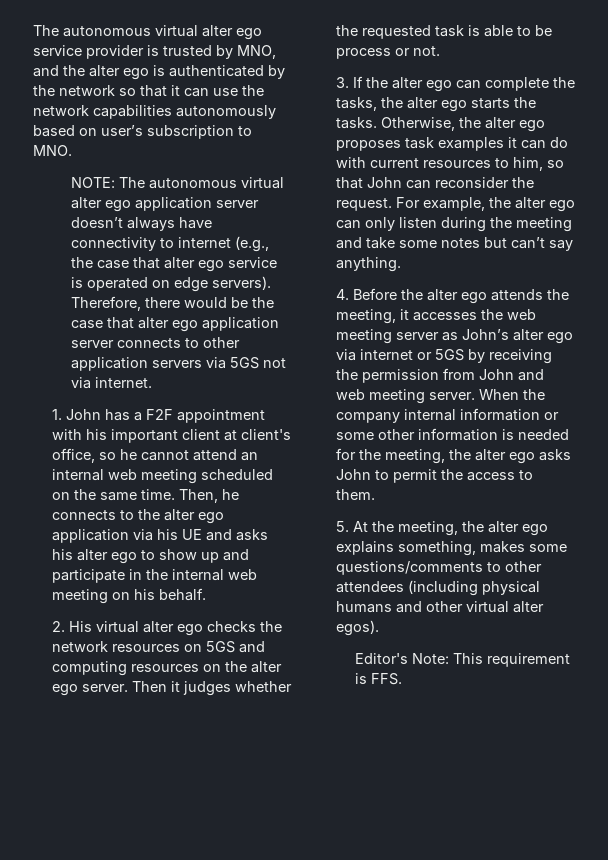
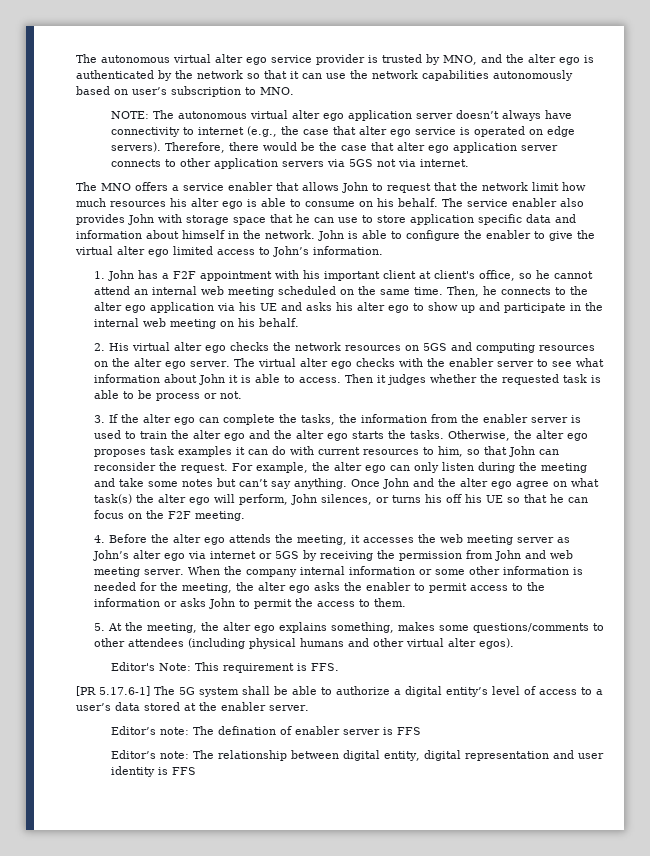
(152, 382) none -> [76,182,586,193] [76,198,584,209] [76,214,576,225] [76,230,595,241] [75,246,383,257] // The MNO offers a service enabler that allows John to request that the network limit how much resources his alter ego is able to consume on his behalf. The service enabler also provides John with storage space that he can use to store application specific data and information about himself in the network. John is able to configure the enabler to give the virtual alter ego limited access to John’s information.
(128, 688) none -> [233,358,604,369] [93,374,341,385] The virtual alter ego checks with the enabler server to see what information about John it is able to access.
(403, 102) none -> [360,414,581,423] [93,430,292,441] information from the enabler server is used to train the alter ego and the
(401, 264) none -> [350,478,599,489] [93,494,588,505] [93,510,245,521] Once John and the alter ego agree on what task(s) the alter ego will perform, John silences, or turns his off his UE so that he can focus on the F2F meeting.
(571, 455) none -> [343,582,545,593] [93,598,206,607] the enabler to permit access to the information or asks
(402, 679) none -> [76,686,603,697] [76,702,309,711] [111,726,422,735] [111,750,605,761] [111,766,197,777] // [PR 5.17.6-1] The 5G system shall be able to authorize a digital entity’s level of access to a user’s data stored at the enabler server. // Editor’s note: The defination of enabler server is FFS // Editor’s note: The relationship between digital entity, digital representation and user identity is FFS

